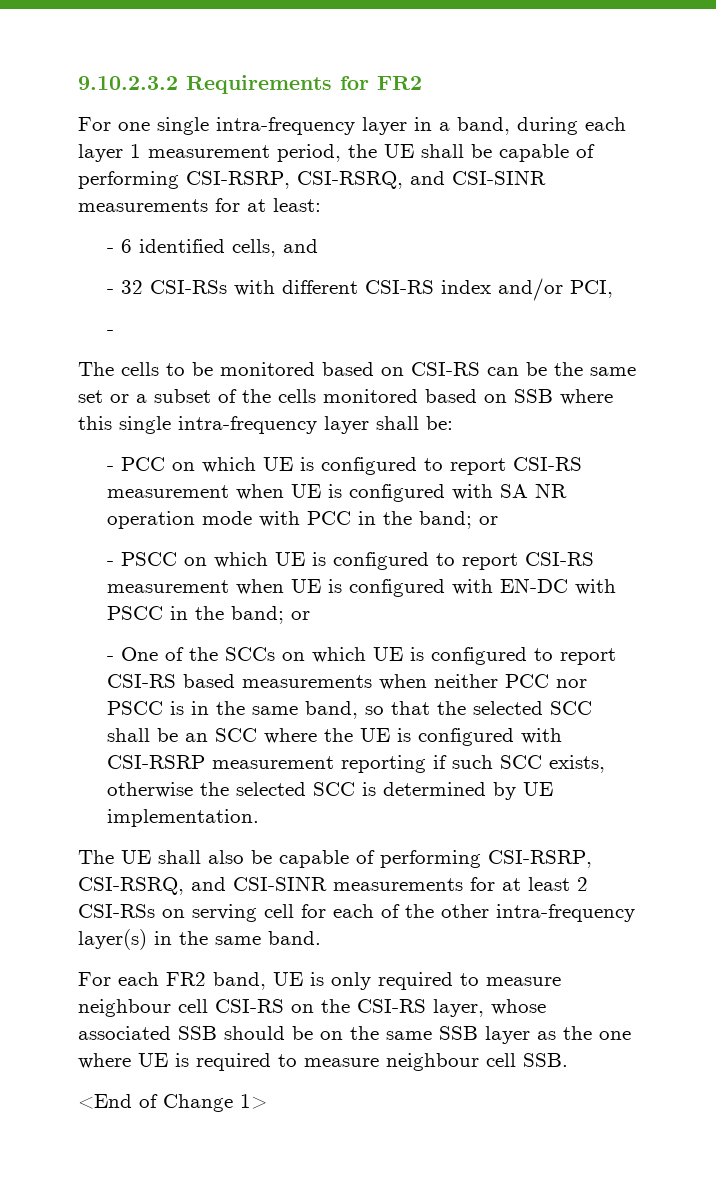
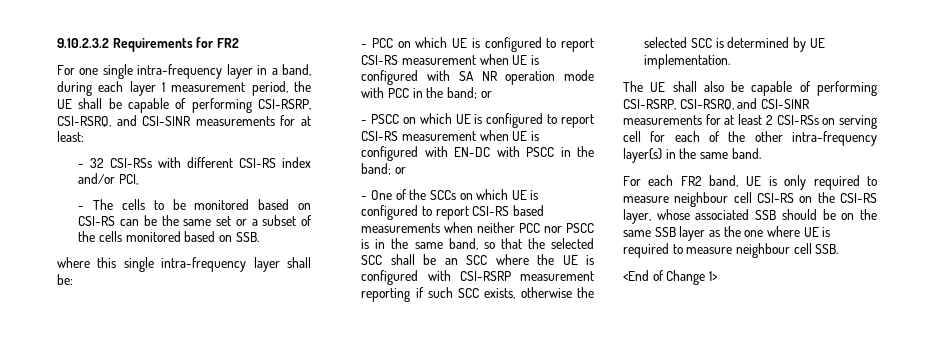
[107,239,319,257] // - 6 identified cells, and -> (84, 136) none
(115, 332) // -> (85, 208) none
[514,389,553,403] SSB -> [235,232,259,242] SSB. //

